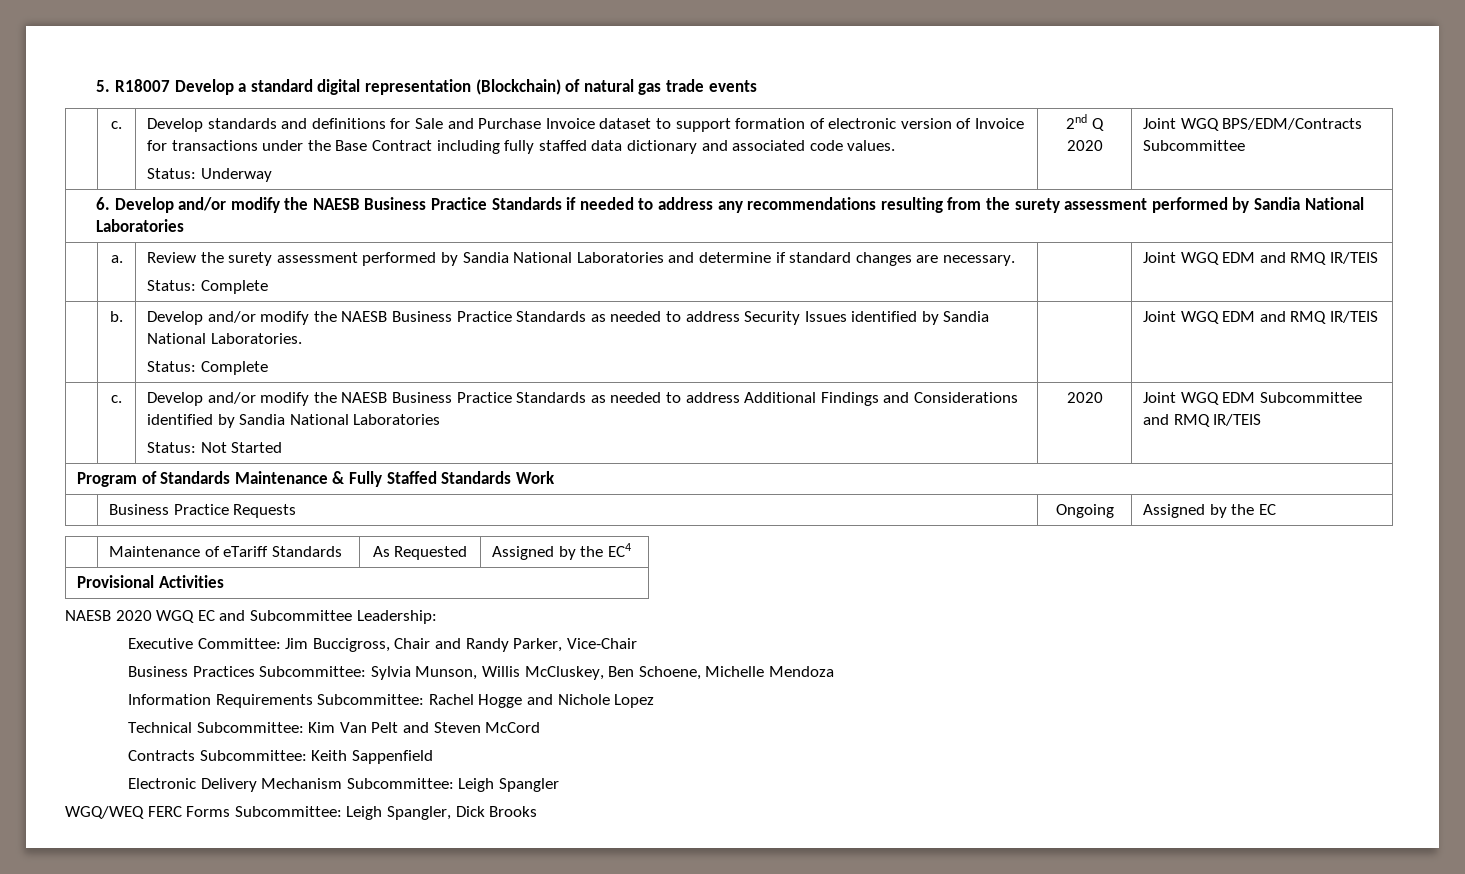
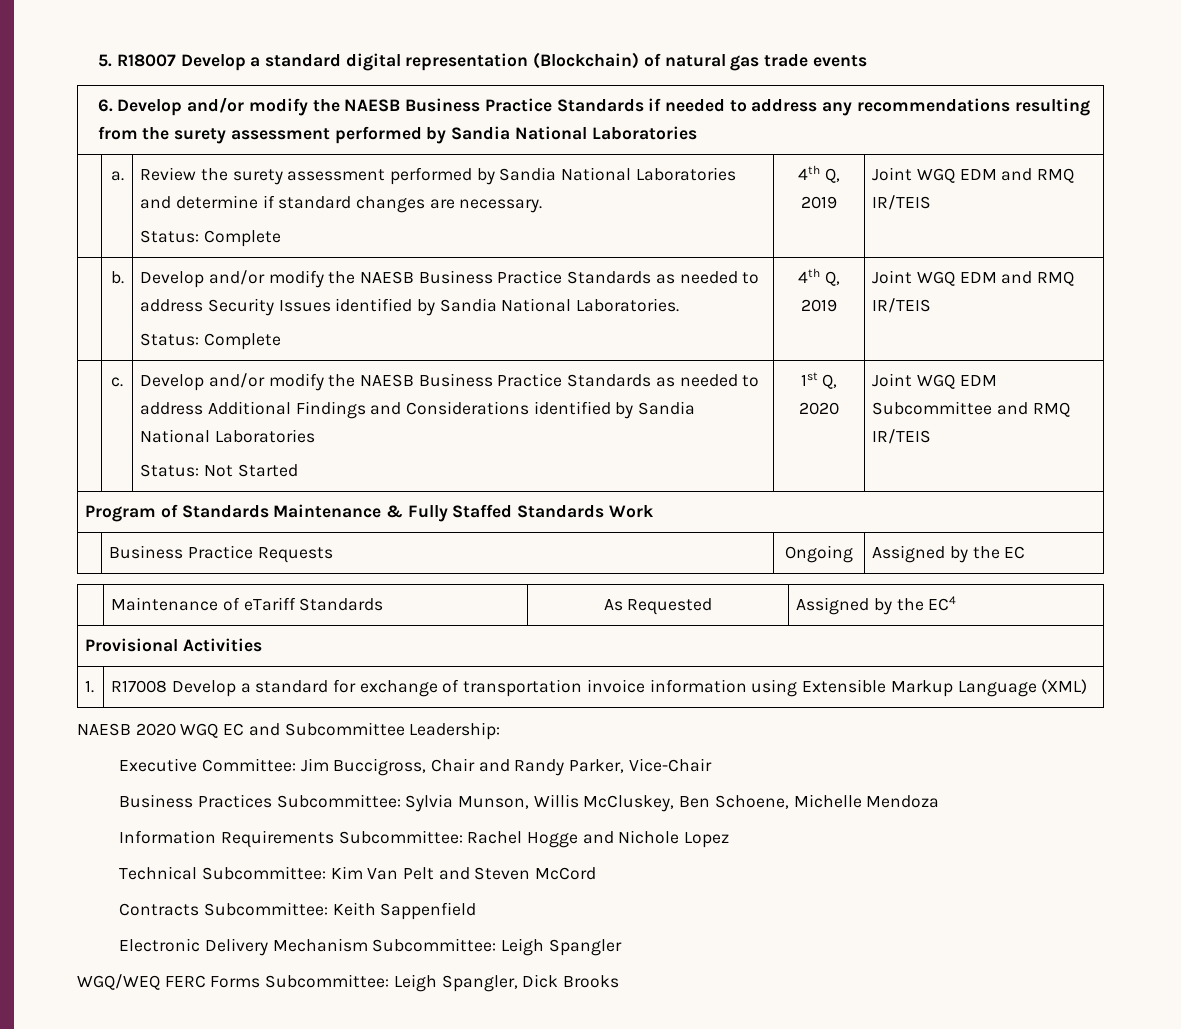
[111,121,122,129] [147,118,1025,132] [147,140,896,154] [147,168,272,182] [1066,114,1104,131] [1066,140,1103,151] [1143,118,1363,131] [1143,140,1246,151] // | c. | Develop standards and definitions for Sale and Purchase Invoice dataset to support formation of electronic version of Invoice for transactions under the Base Contract including fully staffed data dictionary and associated code values. // Status: Underway | 2nd Q 2020 | Joint WGQ BPS/EDM/Contracts Subcommittee -> (867, 61) none
(268, 287) none -> [798,165,840,183] [801,196,837,209] 4th Q, 2019
(268, 368) none -> [798,268,840,286] [801,299,837,312] 4th Q, 2019
(283, 447) none -> [800,372,838,389] 1st Q,
(224, 581) none -> [85,680,95,693] [111,679,1088,697] // 1. | R17008 Develop a standard for exchange of transportation invoice information using Extensible Markup Language (XML)

